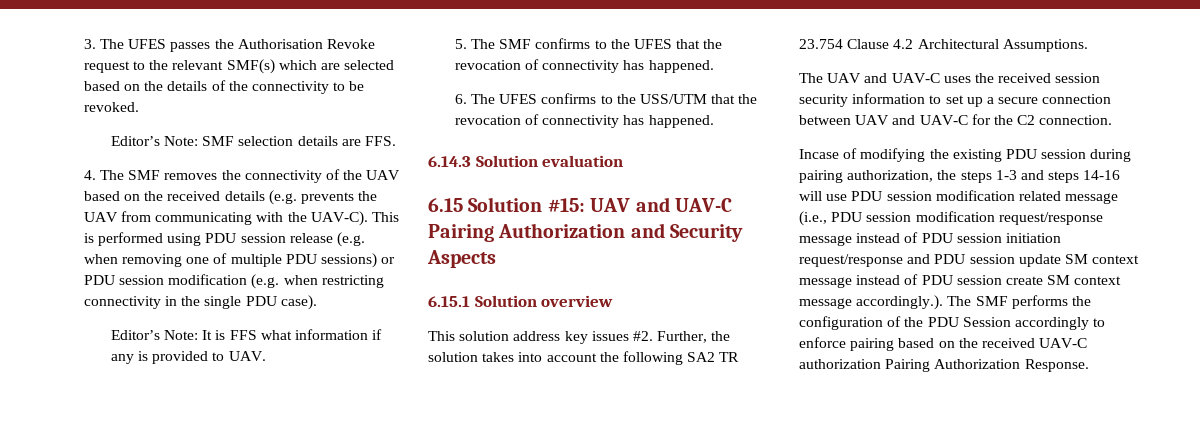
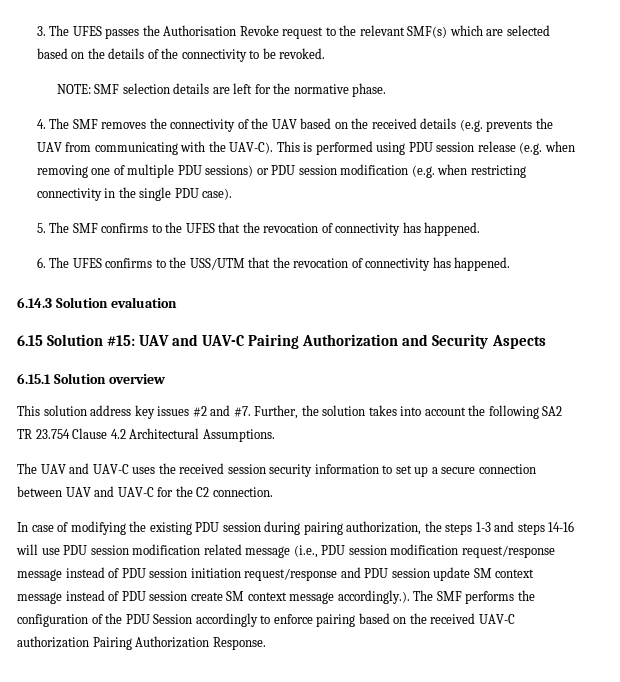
[110,136,198,146] Editor’s Note: -> [56,84,91,94] NOTE:
[364,136,396,146] FFS. -> [233,83,387,97] left for the normative phase.
[110,329,383,340] [110,351,266,364] // Editor’s Note: It is FFS what information if any is provided to UAV. -> (233, 194) none
[632,331,653,341] #2. -> [192,405,251,417] #2 and #7.
[799,149,839,159] Incase -> [17,522,54,532] In case

